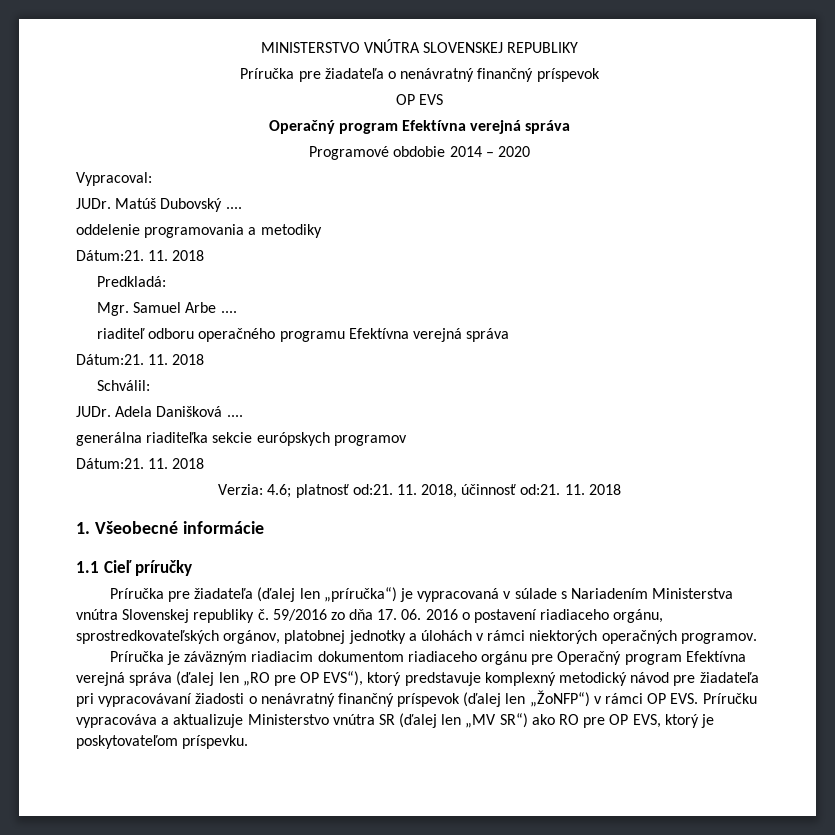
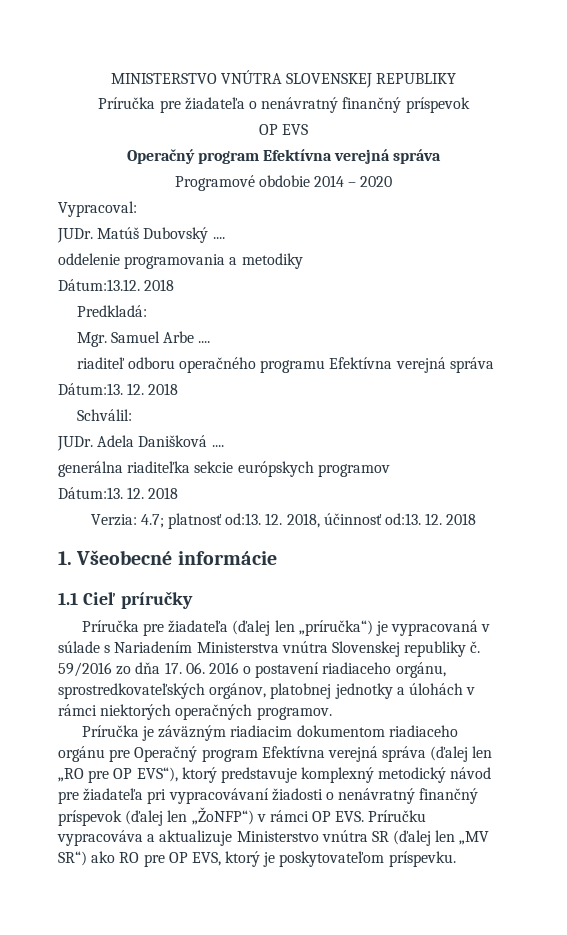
[76,250,169,261] Dátum:21. 11. -> [58,279,140,291] Dátum:13.12.
[76,354,169,365] Dátum:21. 11. -> [58,383,145,395] Dátum:13. 12.
[76,458,169,469] Dátum:21. 11. -> [58,487,145,499] Dátum:13. 12.
[267,484,585,498] 4.6; platnosť od:21. 11. 2018, účinnosť od:21. 11. -> [140,513,443,529] 4.7; platnosť od:13. 12. 2018, účinnosť od:13. 12.

